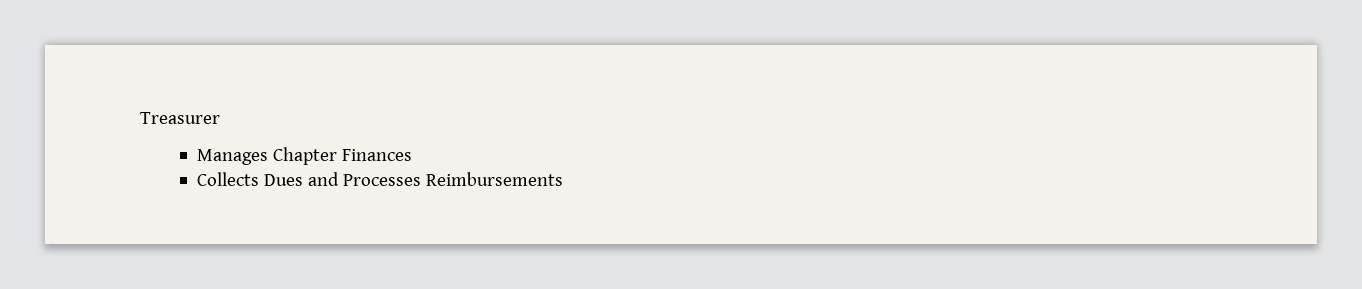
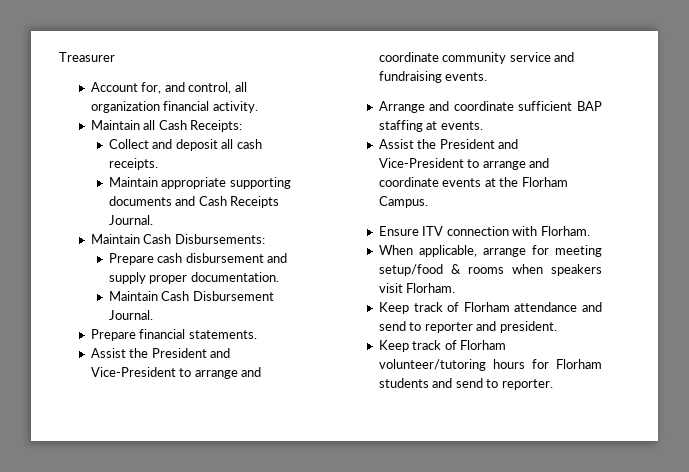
[196,147,412,165] [196,172,563,186] Manages Chapter Finances // Collects Dues and Processes Reimbursements -> [90,82,247,94] [90,101,258,113] [90,120,243,132] [108,139,262,151] [108,158,158,170] [108,177,291,189] [108,196,280,208] [108,215,153,225] [90,234,265,244] [108,253,288,265] [108,272,279,284] [108,291,274,301] [108,310,153,320] [90,329,257,341] [90,348,231,358] [90,367,262,379] [378,52,575,64] [378,71,488,83] [378,101,602,113] [378,120,483,132] [378,139,519,149] [378,158,550,170] [378,177,568,187] [378,196,428,208] [378,226,590,236] [378,245,602,257] [378,264,602,276] [378,283,456,293] [378,302,602,314] [378,321,557,333] [378,340,507,352] [378,359,602,371] [378,378,553,390] Account for, and control, all organization financial activity. // Maintain all Cash Receipts: // Collect and deposit all cash receipts. // Maintain appropriate supporting documents and Cash Receipts Journal. // Maintain Cash Disbursements: // Prepare cash disbursement and supply proper documentation. // Maintain Cash Disbursement Journal. // Prepare financial statements. // Assist the President and Vice-President to arrange and coordinate community service and fundraising events. // Arrange and coordinate sufficient BAP staffing at events. // Assist the President and Vice-President to arrange and coordinate events at the Florham Campus. // Ensure ITV connection with Florham. // When applicable, arrange for meeting setup/food & rooms when speakers visit Florham. // Keep track of Florham attendance and send to reporter and president. // Keep track of Florham volunteer/tutoring hours for Florham students and send to reporter.

